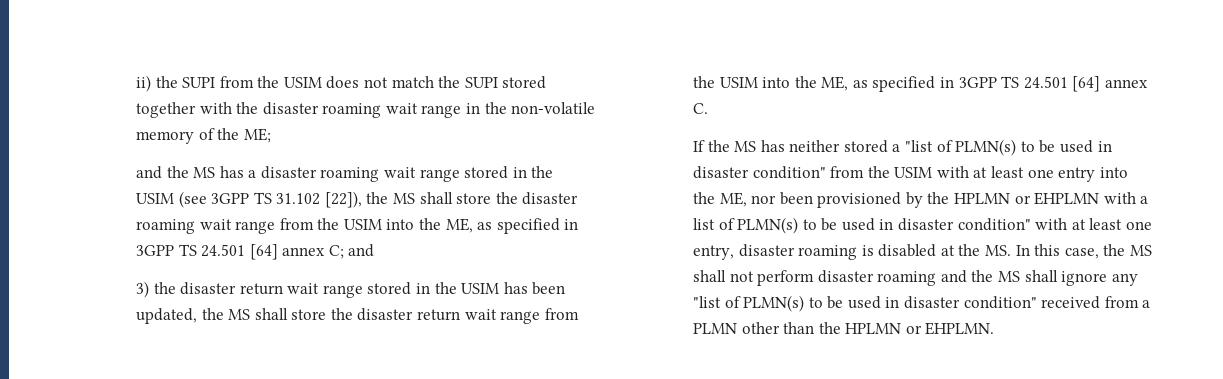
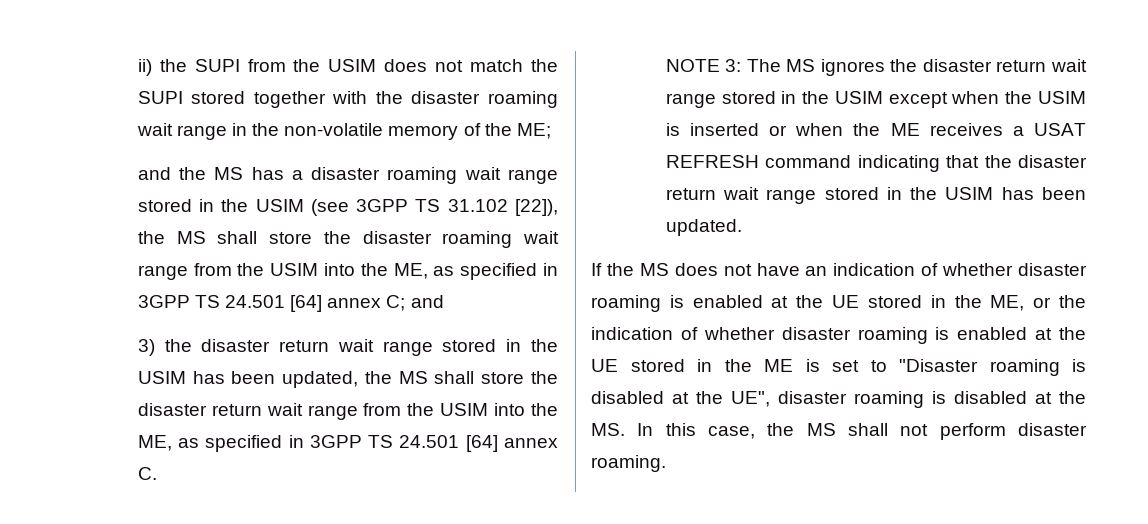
[692,139,1112,156] [692,166,1128,182] [692,192,1149,208] [692,217,1153,234] [692,245,734,260] If the MS has neither stored a "list of PLMN(s) to be used in disaster condition" from the USIM with at least one entry into the ME, nor been provisioned by the HPLMN or EHPLMN with a list of PLMN(s) to be used in disaster condition" with at least one entry, -> [665,59,1087,76] [665,91,1086,108] [665,123,1086,136] [665,155,1087,172] [665,187,1086,204] [665,219,742,236] [591,263,1087,276] [591,295,1086,312] [591,327,1086,344] [591,359,1086,376] [591,391,770,407] NOTE 3: The MS ignores the disaster return wait range stored in the USIM except when the USIM is inserted or when the ME receives a USAT REFRESH command indicating that the disaster return wait range stored in the USIM has been updated. // If the MS does not have an indication of whether disaster roaming is enabled at the UE stored in the ME, or the indication of whether disaster roaming is enabled at the UE stored in the ME is set to "Disaster roaming is disabled at the UE",
[877,270,1138,286] [692,295,1151,312] [692,322,995,335] roaming and the MS shall ignore any "list of PLMN(s) to be used in disaster condition" received from a PLMN other than the HPLMN or EHPLMN. -> [591,455,666,472] roaming.

